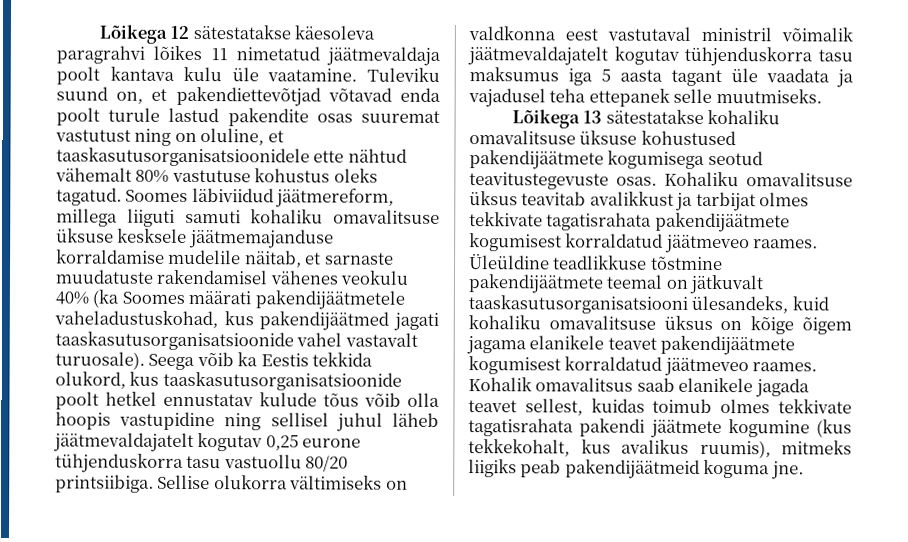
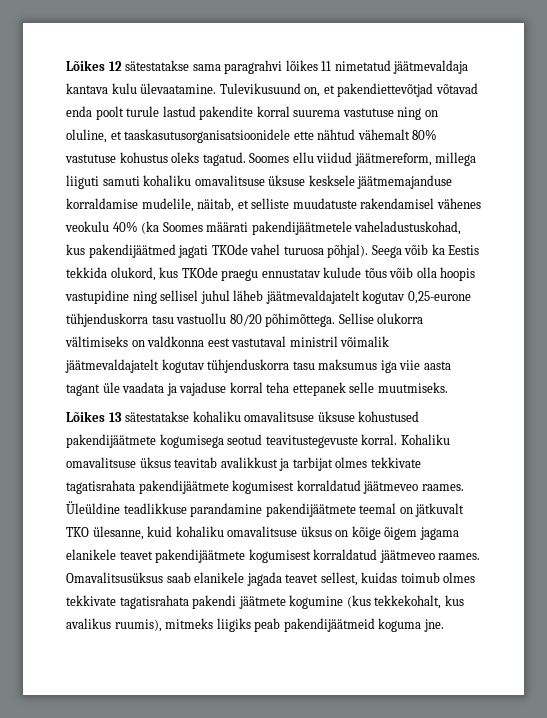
[98,24,167,44] Lõikega -> [66,60,105,71] Lõikes
[294,25,376,40] käesoleva -> [192,64,221,71] sama
[56,66,100,85] poolt -> (469, 67) none
[231,67,440,82] [56,86,108,101] üle vaatamine. Tuleviku suund -> [140,83,301,94] ülevaatamine. Tulevikusuund
[316,110,440,123] [55,129,131,142] osas suuremat vastutust -> [256,106,394,117] korral suurema vastutuse
[191,187,274,203] läbiviidud -> [292,152,353,163] ellu viidud
[168,249,242,265] mudelile -> [141,198,194,212] mudelile,
[324,252,394,265] sarnaste -> [251,198,290,209] selliste
[55,331,418,351] [55,351,145,370] taaskasutusorganisatsioonide vahel vastavalt turuosale). -> [211,244,369,258] TKOde vahel turuosa põhjal).
[162,371,402,391] [55,391,157,410] taaskasutusorganisatsioonide poolt hetkel -> [181,267,259,281] TKOde praegu
[265,434,362,451] 0,25 eurone -> [407,291,471,304] 0,25-eurone
[55,474,154,493] printsiibiga. -> [265,313,336,327] põhimõttega.
[601,68,611,82] 5 -> [399,360,421,370] viie
[468,88,546,108] vajadusel -> [179,382,263,396] vajaduse korral
[511,109,580,129] Lõikega -> [66,411,105,422] Lõikes
[616,176,657,186] osas. -> [361,434,398,445] korral.
[650,255,723,271] tõstmine -> [190,503,263,517] parandamine
[468,295,789,314] taaskasutusorganisatsiooni ülesandeks, -> [66,526,144,540] TKO ülesanne,
[468,377,634,392] Kohalik omavalitsus -> [66,572,163,583] Omavalitsusüksus

